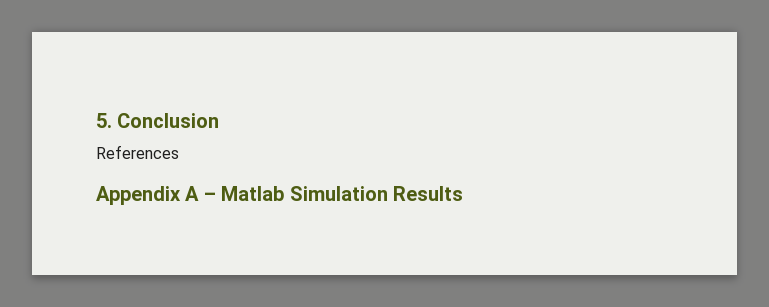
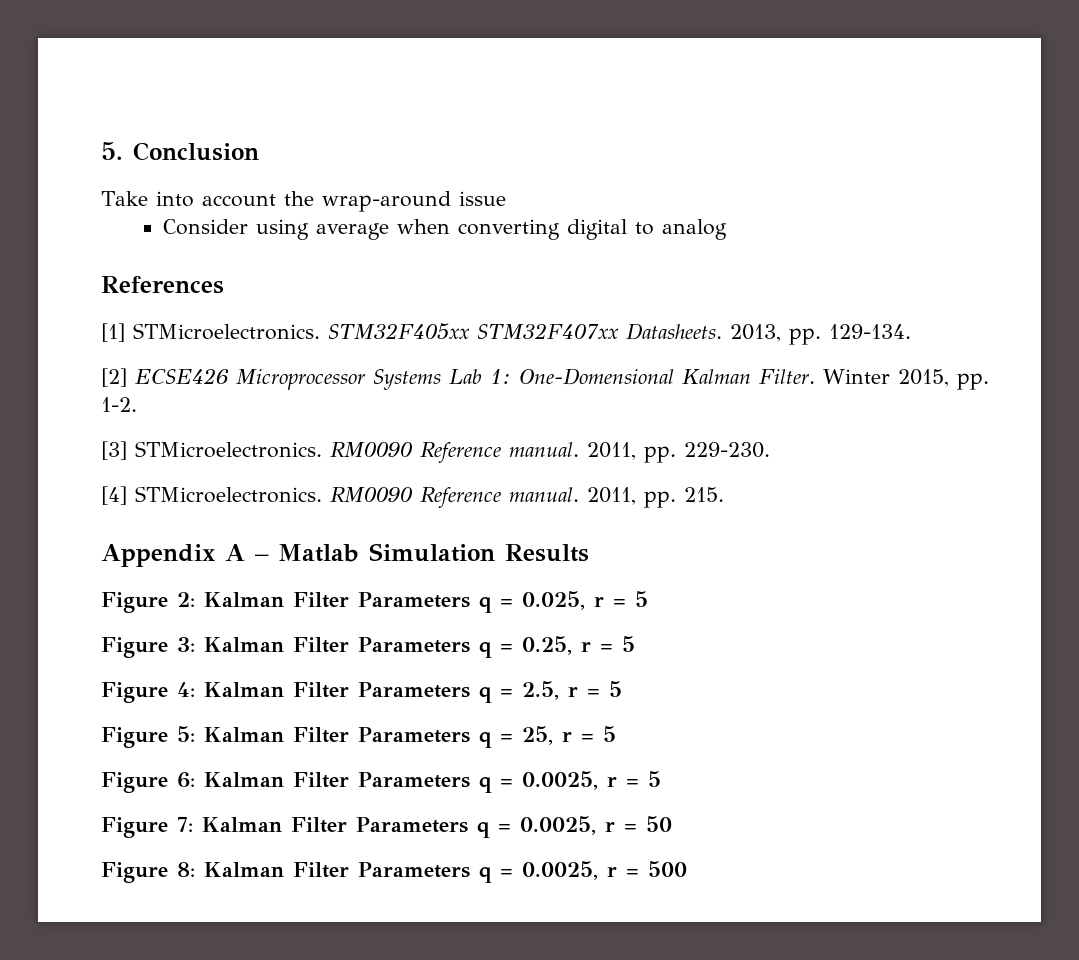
[96,145,179,159] References -> [101,191,506,212] [162,219,727,240] [101,276,224,294] [101,323,911,345] [101,368,989,390] [101,397,137,412] [101,441,770,463] [101,486,724,508] Take into account the wrap-around issue // Consider using average when converting digital to analog // References // [1] STMicroelectronics. STM32F405xx STM32F407xx Datasheets. 2013, pp. 129-134. // [2] ECSE426 Microprocessor Systems Lab 1: One-Domensional Kalman Filter. Winter 2015, pp. 1-2. // [3] STMicroelectronics. RM0090 Reference manual. 2011, pp. 229-230. // [4] STMicroelectronics. RM0090 Reference manual. 2011, pp. 215.
(463, 193) none -> [101,591,648,613] [101,636,635,658] [101,681,622,703] [101,726,616,748] [101,771,661,793] [101,816,672,838] [101,861,687,883] // Figure 2: Kalman Filter Parameters q = 0.025, r = 5 // Figure 3: Kalman Filter Parameters q = 0.25, r = 5 // Figure 4: Kalman Filter Parameters q = 2.5, r = 5 // Figure 5: Kalman Filter Parameters q = 25, r = 5 // Figure 6: Kalman Filter Parameters q = 0.0025, r = 5 // Figure 7: Kalman Filter Parameters q = 0.0025, r = 50 // Figure 8: Kalman Filter Parameters q = 0.0025, r = 500

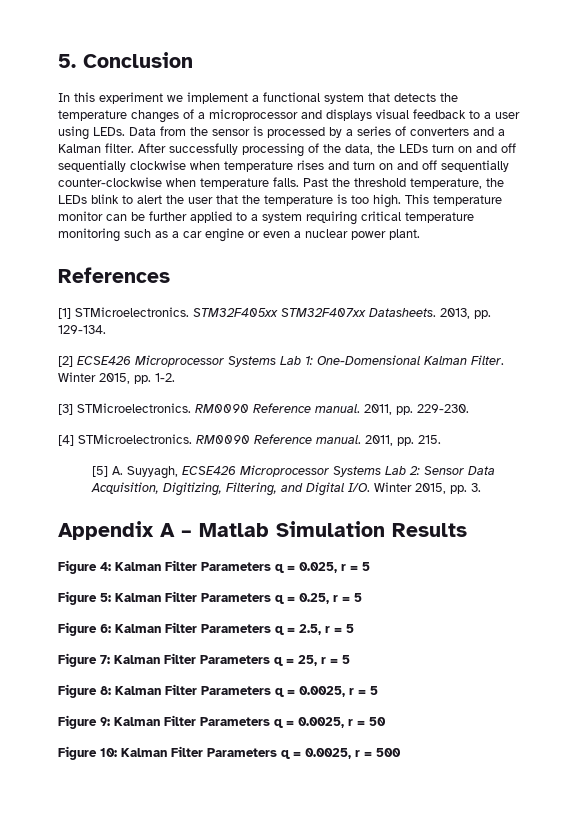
[101,191,506,212] [162,219,727,240] Take into account the wrap-around issue // Consider using average when converting digital to analog -> [58,92,458,104] [58,109,520,123] [58,126,505,140] [58,143,516,157] [58,160,509,172] [58,177,504,189] [58,194,502,208] [58,211,474,225] [58,228,420,242] In this experiment we implement a functional system that detects the temperature changes of a microprocessor and displays visual feedback to a user using LEDs. Data from the sensor is processed by a series of converters and a Kalman filter. After successfully processing of the data, the LEDs turn on and off sequentially clockwise when temperature rises and turn on and off sequentially counter-clockwise when temperature falls. Past the threshold temperature, the LEDs blink to alert the user that the temperature is too high. This temperature monitor can be further applied to a system requiring critical temperature monitoring such as a car engine or even a nuclear power plant.
(724, 494) none -> [92,465,496,479] [91,482,482,496] // [5] A. Suyyagh, ECSE426 Microprocessor Systems Lab 2: Sensor Data Acquisition, Digitizing, Filtering, and Digital I/O. Winter 2015, pp. 3.
[177,592,195,607] 2: -> [100,562,111,571] 4:
[177,637,195,652] 3: -> [100,593,111,602] 5:
[177,682,195,697] 4: -> [100,624,111,633] 6:
[177,726,195,742] 5: -> [100,655,110,664] 7:
[177,772,195,788] 6: -> [100,686,111,695] 8:
[177,817,193,832] 7: -> [100,717,110,726] 9:
[177,862,195,877] 8: -> [100,748,117,757] 10:

